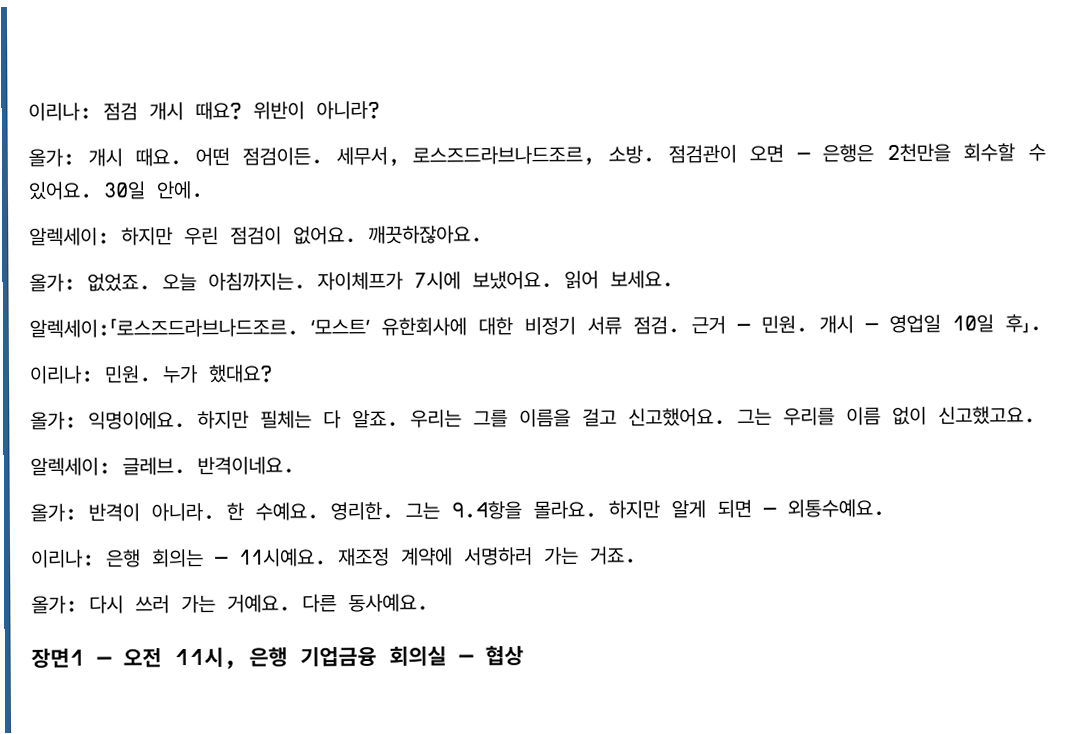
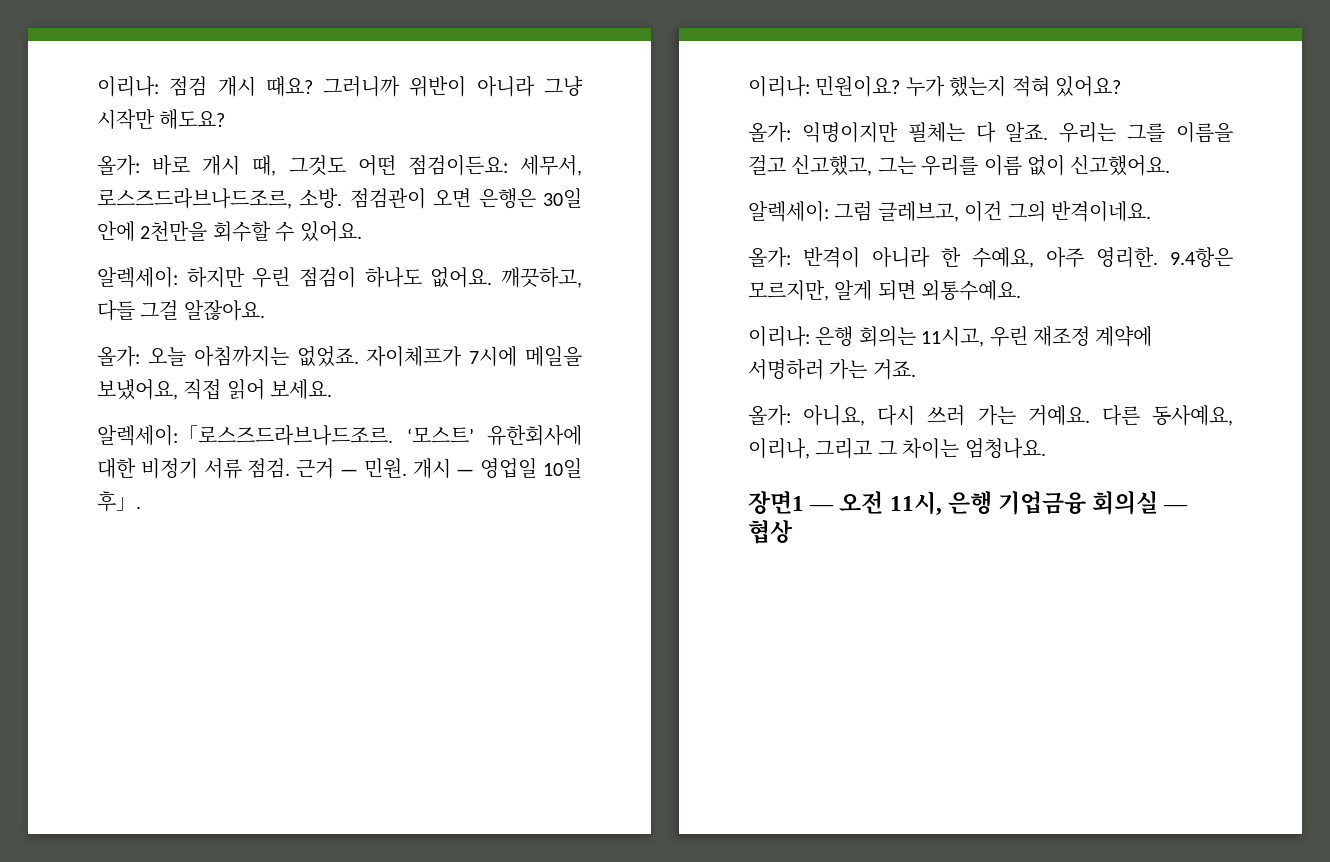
[253,100,380,120] [28,147,324,167] 위반이 아니라? // 올가: 개시 때요. 어떤 점검이든. -> [323,76,583,97] [97,109,226,130] [97,155,508,176] 그러니까 위반이 아니라 그냥 시작만 해도요? // 올가: 바로 개시 때, 그것도 어떤 점검이든요:
[796,144,875,163] — 은행은 -> [478,188,582,209] [97,221,135,242] 은행은 30일 안에
[103,180,204,200] 30일 안에. -> (362, 231) none
[293,225,483,245] [29,270,553,292] 없어요. 깨끗하잖아요. // 올가: 없었죠. 오늘 아침까지는. 자이체프가 7시에 보냈어요. -> [364,267,583,288] [97,300,265,321] [97,346,582,367] [97,379,222,400] 하나도 없어요. 깨끗하고, 다들 그걸 알잖아요. // 올가: 오늘 아침까지는 없었죠. 자이체프가 7시에 메일을 보냈어요, 직접
[104,364,273,384] [30,410,249,430] 민원. 누가 했대요? // 올가: 익명이에요. 하지만 -> [815,76,1121,97] [748,122,898,143] 민원이요? 누가 했는지 적혀 있어요? // 올가: 익명이지만
[628,407,726,427] 신고했어요. -> [791,155,873,176] 신고했고,
[938,406,1036,425] [30,457,186,476] 신고했고요. // 알렉세이: 글레브. -> [1070,155,1171,176] [748,201,1046,222] 신고했어요. // 알렉세이: 그럼 글레브고, 이건 그의
[151,500,660,522] 아니라. 한 수예요. 영리한. 그는 9.4항을 몰라요. 하지만 -> [872,247,1233,268] [748,280,829,301] 아니라 한 수예요, 아주 영리한. 9.4항은 모르지만,
[763,507,777,516] — -> (916, 290) none
[215,548,327,567] — 11시예요. -> [921,326,1028,347] 11시고, 우린
(78, 604) none -> [803,405,866,426] 아니요,
[348,593,429,613] 동사예요. -> [1152,405,1233,426] [748,438,1046,459] 동사예요, 이리나, 그리고 그 차이는 엄청나요.

